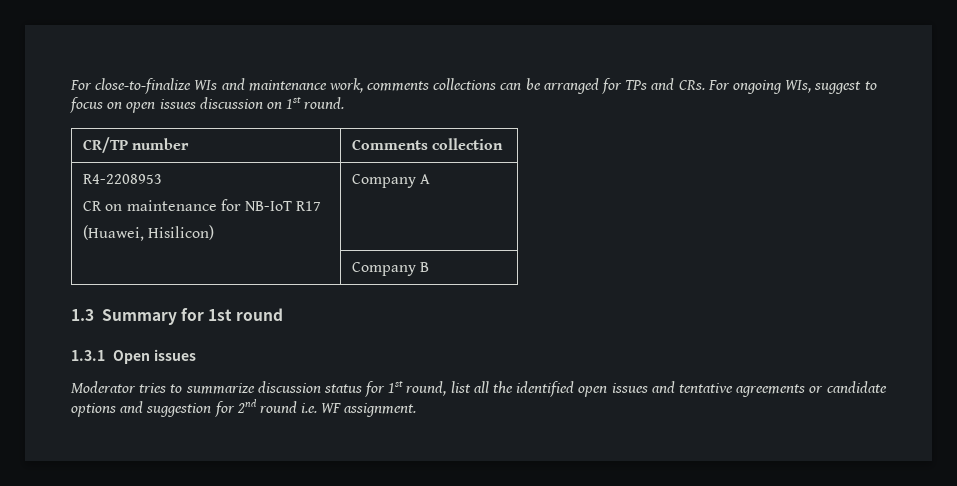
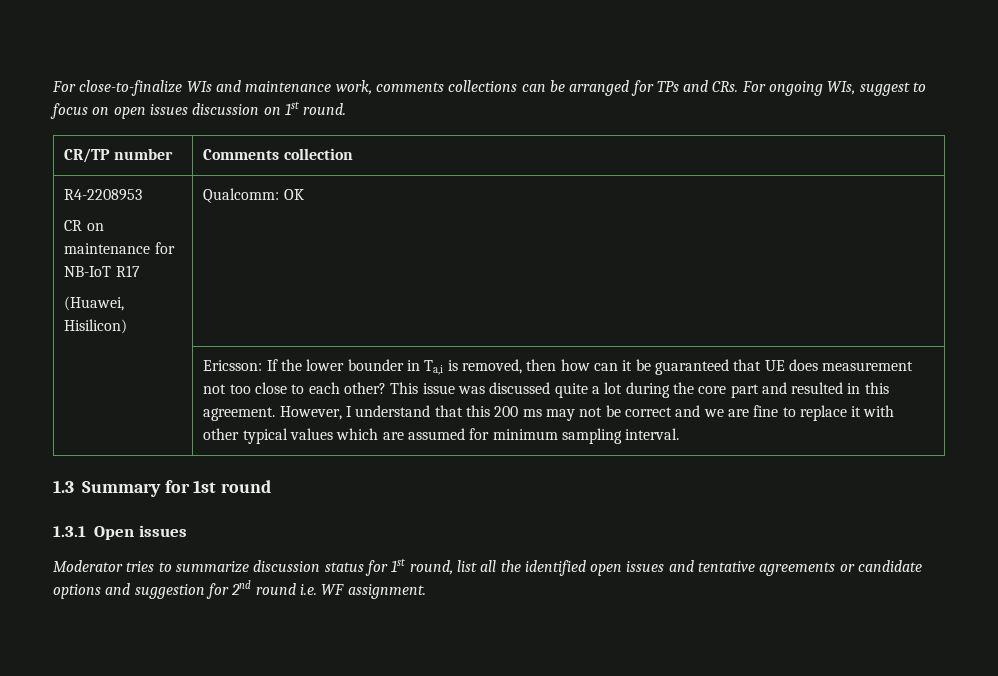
[352,174,431,188] [352,262,430,276] Company A // | Company B -> [203,188,304,203] [203,359,914,375] [203,382,889,398] [203,405,895,421] [203,428,680,444] Qualcomm: OK // | Ericsson: If the lower bounder in Ta,i is removed, then how can it be guaranteed that UE does measurement not too close to each other? This issue was discussed quite a lot during the core part and resulted in this agreement. However, I understand that this 200 ms may not be correct and we are fine to replace it with other typical values which are assumed for minimum sampling interval.

